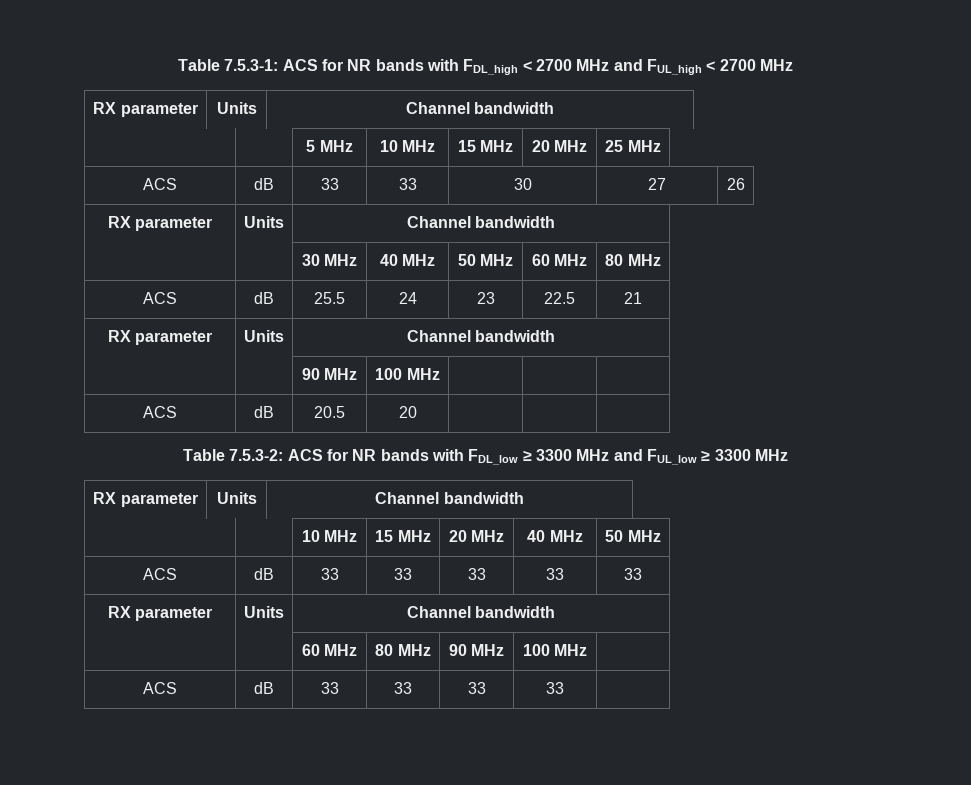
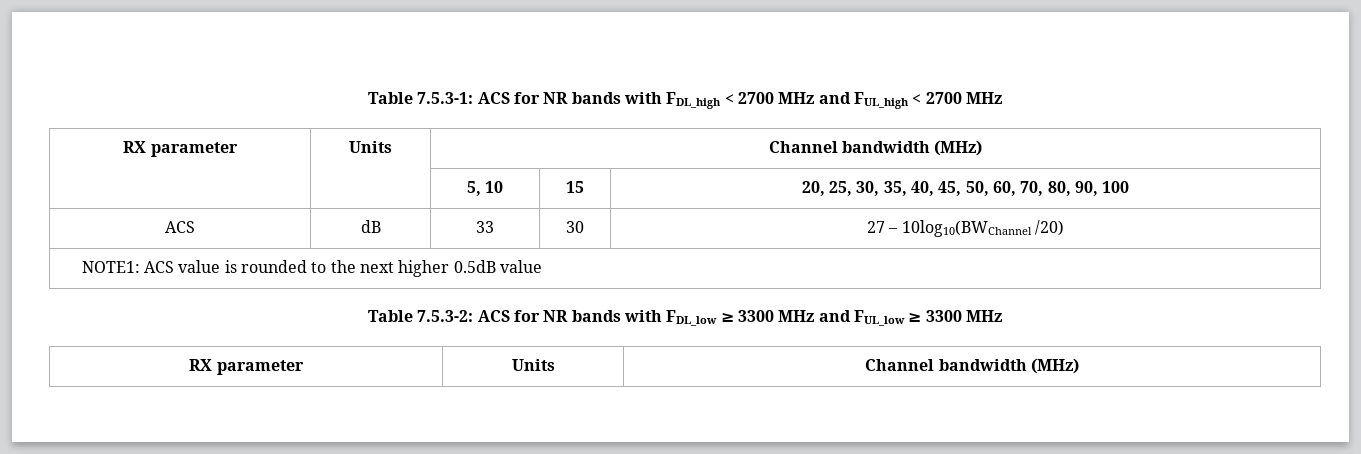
[306,140,353,152] [379,140,436,152] [457,140,514,152] [531,140,588,152] [605,140,661,152] [143,178,177,190] [254,178,274,190] [320,178,339,190] [398,178,417,190] // | | 5 MHz | 10 MHz | 15 MHz | 20 MHz | 25 MHz // ACS | dB | 33 | 33 -> [934,140,983,156] [466,181,504,196] [566,181,584,193] [801,181,1130,196] [165,221,195,233] [360,220,381,233] [476,221,494,233] (MHz) // | | 5, 10 | 15 | 20, 25, 30, 35, 40, 45, 50, 60, 70, 80, 90, 100 // ACS | dB | 33
[726,178,745,190] [107,216,213,231] [244,216,284,228] [406,216,556,228] [301,254,358,266] [379,254,436,266] [457,254,514,266] [531,254,588,266] [605,254,661,266] [143,292,177,304] [254,292,274,304] [314,292,345,304] [398,292,417,304] [476,292,495,304] [544,292,575,304] [624,292,642,304] [107,330,213,345] [244,330,284,342] [406,330,556,342] [301,368,358,380] [375,368,440,380] [143,406,177,418] [254,406,274,418] [314,406,345,418] [398,406,417,418] | 26 // RX parameter | Units | Channel bandwidth // | | 30 MHz | 40 MHz | 50 MHz | 60 MHz | 80 MHz // ACS | dB | 25.5 | 24 | 23 | 22.5 | 21 // RX parameter | Units | Channel bandwidth // | | 90 MHz | 100 MHz | | | // ACS | dB | 20.5 | 20 | | | -> [888,220,1064,237] [81,260,542,277] – 10log10(BWChannel /20) // NOTE1: ACS value is rounded to the next higher 0.5dB value
[301,530,358,542] [375,530,431,542] [448,530,505,542] [527,530,583,542] [605,530,661,542] [143,568,177,580] [254,568,274,580] [320,568,339,580] [394,568,412,580] [467,568,486,580] [546,568,564,580] [624,568,642,580] [107,606,213,621] [244,606,284,618] [406,606,556,618] [301,644,358,656] [375,644,431,656] [448,644,505,656] [522,644,588,656] [143,682,177,694] [254,682,274,694] [320,682,339,694] [394,682,412,694] [467,682,486,694] [546,682,564,694] // | | 10 MHz | 15 MHz | 20 MHz | 40 MHz | 50 MHz // ACS | dB | 33 | 33 | 33 | 33 | 33 // RX parameter | Units | Channel bandwidth // | | 60 MHz | 80 MHz | 90 MHz | 100 MHz | // ACS | dB | 33 | 33 | 33 | 33 | -> [1030,358,1079,374] (MHz)

